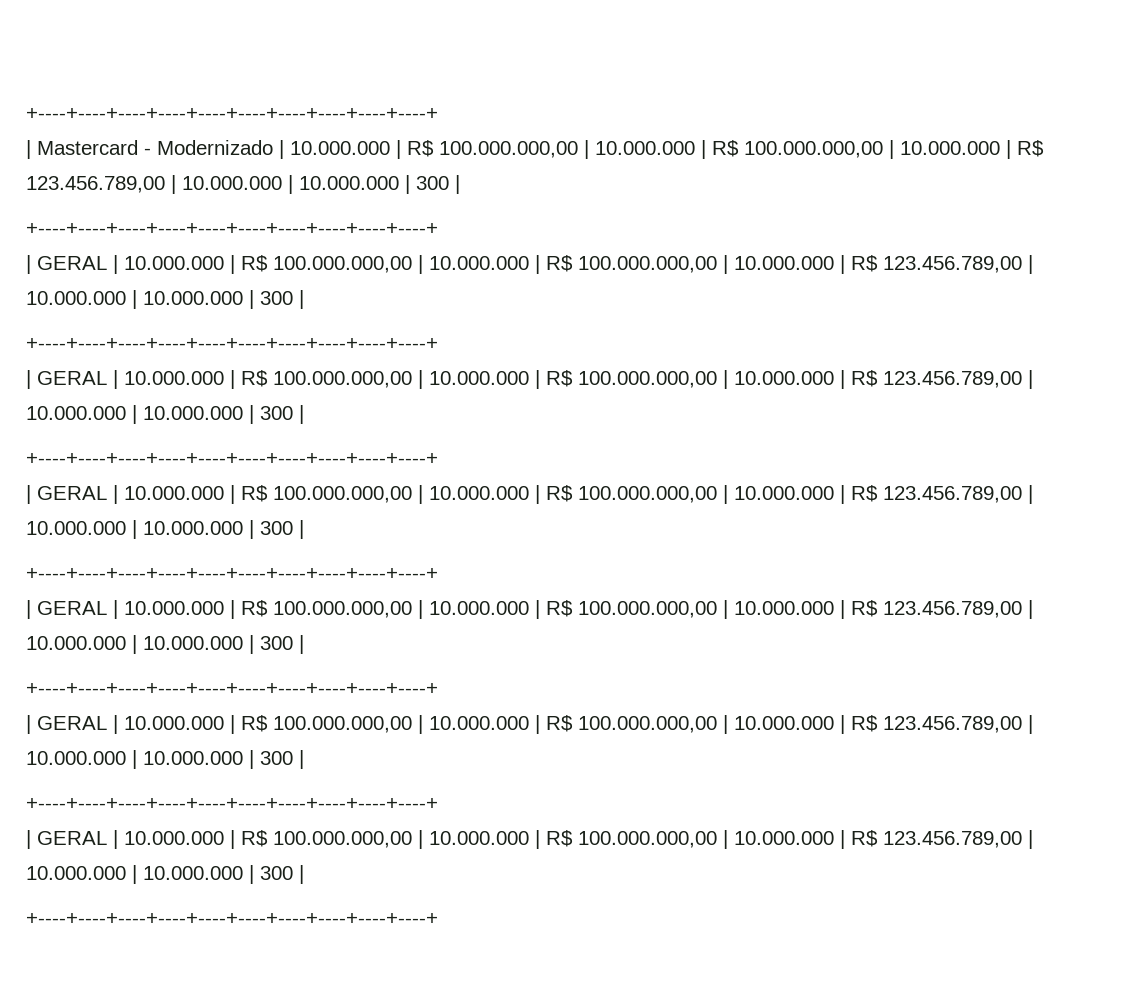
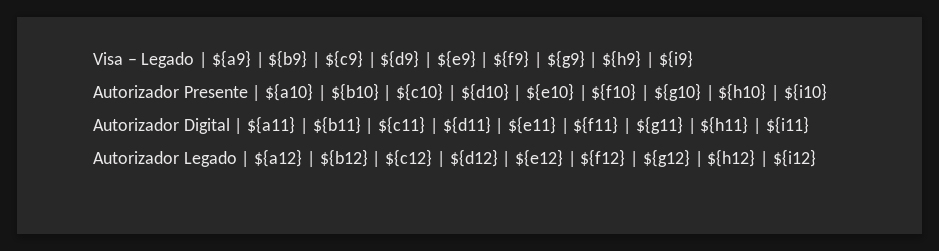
[26,108,438,120] [26,140,1044,159] [26,175,460,194] [26,223,438,235] [26,255,1033,274] [26,290,304,309] [26,338,438,350] [26,370,1033,389] [26,405,304,424] [26,453,438,465] [26,485,1033,504] [26,520,304,539] [26,568,438,580] [26,600,1033,619] [26,635,304,654] [26,683,438,695] [26,715,1033,734] [26,750,304,769] [26,798,438,810] [26,830,1033,849] [26,865,304,884] [26,913,438,925] +----+----+----+----+----+----+----+----+----+----+ // | Mastercard - Modernizado | 10.000.000 | R$ 100.000.000,00 | 10.000.000 | R$ 100.000.000,00 | 10.000.000 | R$ 123.456.789,00 | 10.000.000 | 10.000.000 | 300 | // +----+----+----+----+----+----+----+----+----+----+ // | GERAL | 10.000.000 | R$ 100.000.000,00 | 10.000.000 | R$ 100.000.000,00 | 10.000.000 | R$ 123.456.789,00 | 10.000.000 | 10.000.000 | 300 | // +----+----+----+----+----+----+----+----+----+----+ // | GERAL | 10.000.000 | R$ 100.000.000,00 | 10.000.000 | R$ 100.000.000,00 | 10.000.000 | R$ 123.456.789,00 | 10.000.000 | 10.000.000 | 300 | // +----+----+----+----+----+----+----+----+----+----+ // | GERAL | 10.000.000 | R$ 100.000.000,00 | 10.000.000 | R$ 100.000.000,00 | 10.000.000 | R$ 123.456.789,00 | 10.000.000 | 10.000.000 | 300 | // +----+----+----+----+----+----+----+----+----+----+ // | GERAL | 10.000.000 | R$ 100.000.000,00 | 10.000.000 | R$ 100.000.000,00 | 10.000.000 | R$ 123.456.789,00 | 10.000.000 | 10.000.000 | 300 | // +----+----+----+----+----+----+----+----+----+----+ // | GERAL | 10.000.000 | R$ 100.000.000,00 | 10.000.000 | R$ 100.000.000,00 | 10.000.000 | R$ 123.456.789,00 | 10.000.000 | 10.000.000 | 300 | // +----+----+----+----+----+----+----+----+----+----+ // | GERAL | 10.000.000 | R$ 100.000.000,00 | 10.000.000 | R$ 100.000.000,00 | 10.000.000 | R$ 123.456.789,00 | 10.000.000 | 10.000.000 | 300 | // +----+----+----+----+----+----+----+----+----+----+ -> [93,50,693,68] [93,83,827,101] [93,116,809,134] [93,149,816,167] Visa – Legado | ${a9} | ${b9} | ${c9} | ${d9} | ${e9} | ${f9} | ${g9} | ${h9} | ${i9} // Autorizador Presente | ${a10} | ${b10} | ${c10} | ${d10} | ${e10} | ${f10} | ${g10} | ${h10} | ${i10} // Autorizador Digital | ${a11} | ${b11} | ${c11} | ${d11} | ${e11} | ${f11} | ${g11} | ${h11} | ${i11} // Autorizador Legado | ${a12} | ${b12} | ${c12} | ${d12} | ${e12} | ${f12} | ${g12} | ${h12} | ${i12}

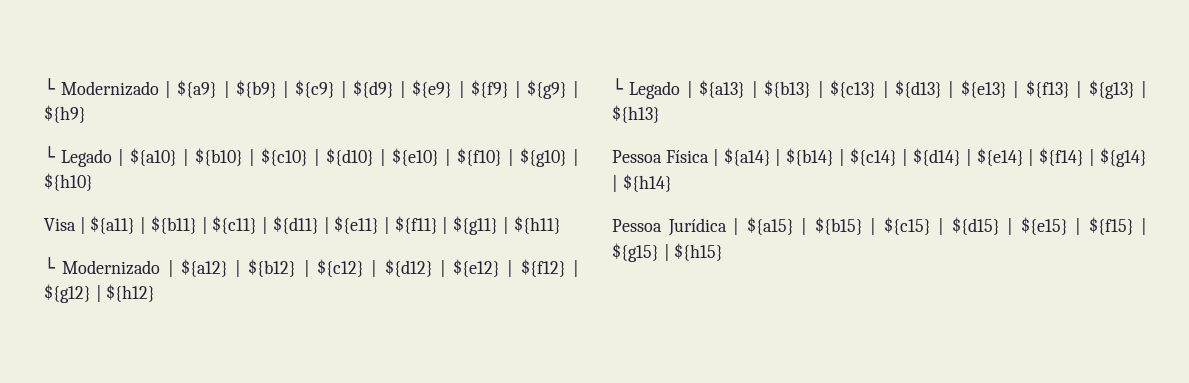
[93,52,195,68] Visa – Legado -> [44,78,160,96] └ Modernizado
[645,50,693,68] [93,85,248,98] | ${i9} // Autorizador Presente -> [44,146,112,167] // └ Legado
[771,83,827,101] [93,118,230,134] | ${i10} // Autorizador Digital -> [44,218,76,231] // Visa
[753,116,809,134] [93,151,237,167] | ${i11} // Autorizador Legado -> [44,257,161,275] // └ Modernizado
[760,149,816,167] | ${i12} -> [612,78,1147,99] [612,105,660,123] [612,148,1147,167] [612,174,672,192] [612,217,1147,236] [612,243,724,262] // └ Legado | ${a13} | ${b13} | ${c13} | ${d13} | ${e13} | ${f13} | ${g13} | ${h13} // Pessoa Física | ${a14} | ${b14} | ${c14} | ${d14} | ${e14} | ${f14} | ${g14} | ${h14} // Pessoa Jurídica | ${a15} | ${b15} | ${c15} | ${d15} | ${e15} | ${f15} | ${g15} | ${h15}

